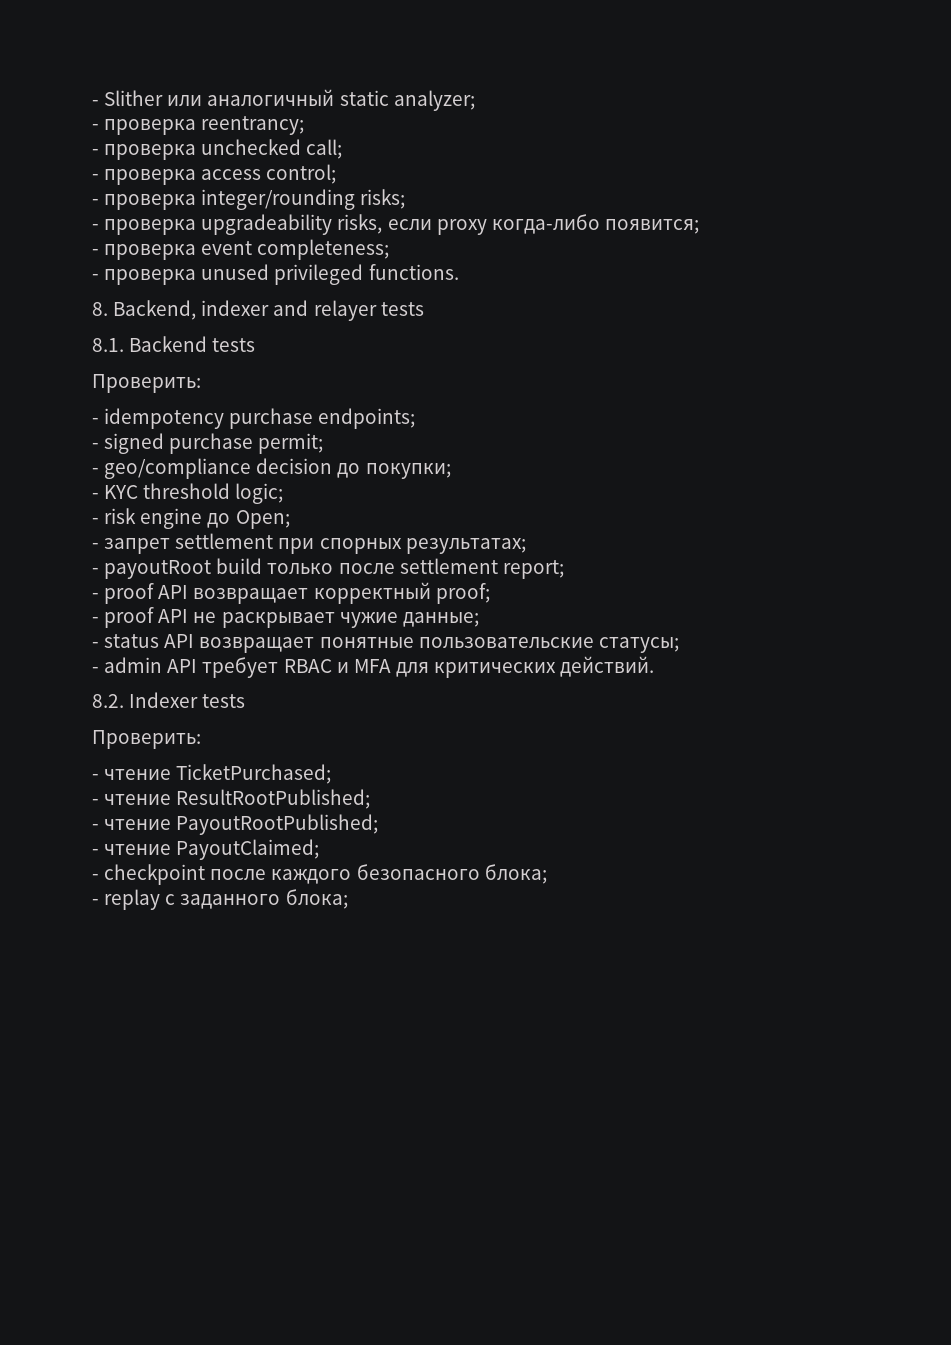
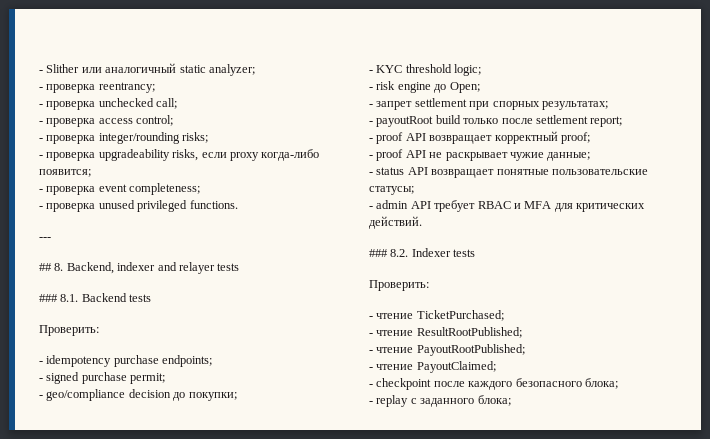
(459, 272) none -> [39,237,51,240] [39,263,52,271] --- // ##
(424, 309) none -> [39,294,58,302] ###
(655, 666) none -> [369,249,388,257] ###

